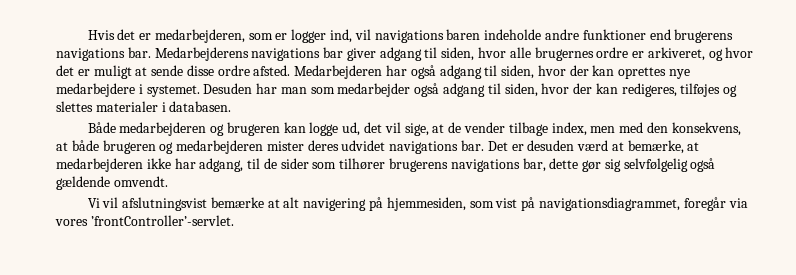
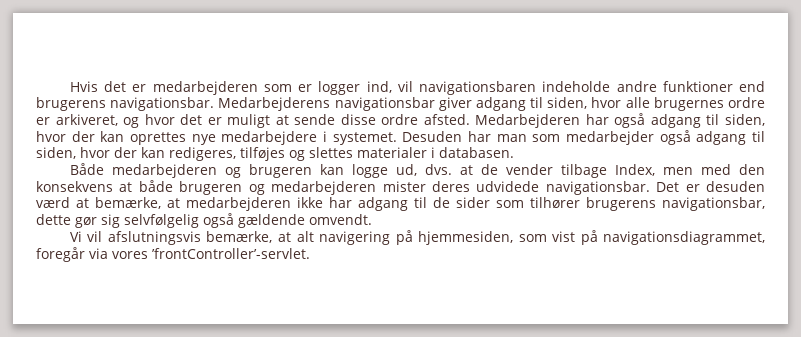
[154,29,245,43] medarbejderen, -> [152,81,258,95] medarbejderen
[374,29,481,43] navigations baren -> [419,81,537,95] navigationsbaren
[56,47,344,61] navigations bar. Medarbejderens navigations bar -> [110,97,435,111] navigationsbar. Medarbejderens navigationsbar
[364,122,429,136] det vil sige, -> [424,164,452,175] dvs.
[551,122,587,136] index, -> [614,164,655,176] Index,
[671,122,741,136] konsekvens, -> [36,181,113,192] konsekvens
[341,140,485,154] udvidet navigations bar. -> [476,181,650,195] udvidede navigationsbar.
[199,158,244,172] adgang, -> [358,197,408,211] adgang
[450,158,546,172] navigations bar, -> [662,197,765,211] navigationsbar,
[122,197,264,211] afslutningsvist bemærke -> [107,231,273,245] afslutningsvis bemærke,

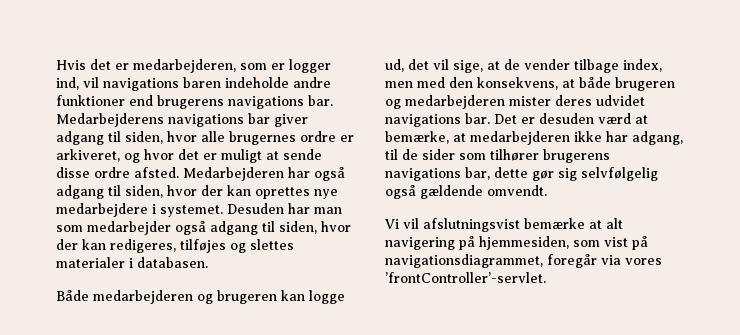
[152,81,258,95] medarbejderen -> [133,59,236,73] medarbejderen,
[419,81,537,95] navigationsbaren -> [103,77,221,91] navigations baren
[110,97,435,111] navigationsbar. Medarbejderens navigationsbar -> [228,95,333,109] [56,113,270,127] navigations bar. Medarbejderens navigations bar
[424,164,452,175] dvs. -> [408,59,483,73] det vil sige,
[614,164,655,176] Index, -> [623,59,662,72] index,
[36,181,113,192] konsekvens -> [477,77,558,90] konsekvens,
[476,181,650,195] udvidede navigationsbar. -> [596,95,645,106] [385,113,490,127] udvidet navigations bar.
[358,197,408,211] adgang -> [632,131,683,145] adgang,
[662,197,765,211] navigationsbar, -> [385,167,490,181] navigations bar,
[107,231,273,245] afslutningsvis bemærke, -> [423,218,585,232] afslutningsvist bemærke

